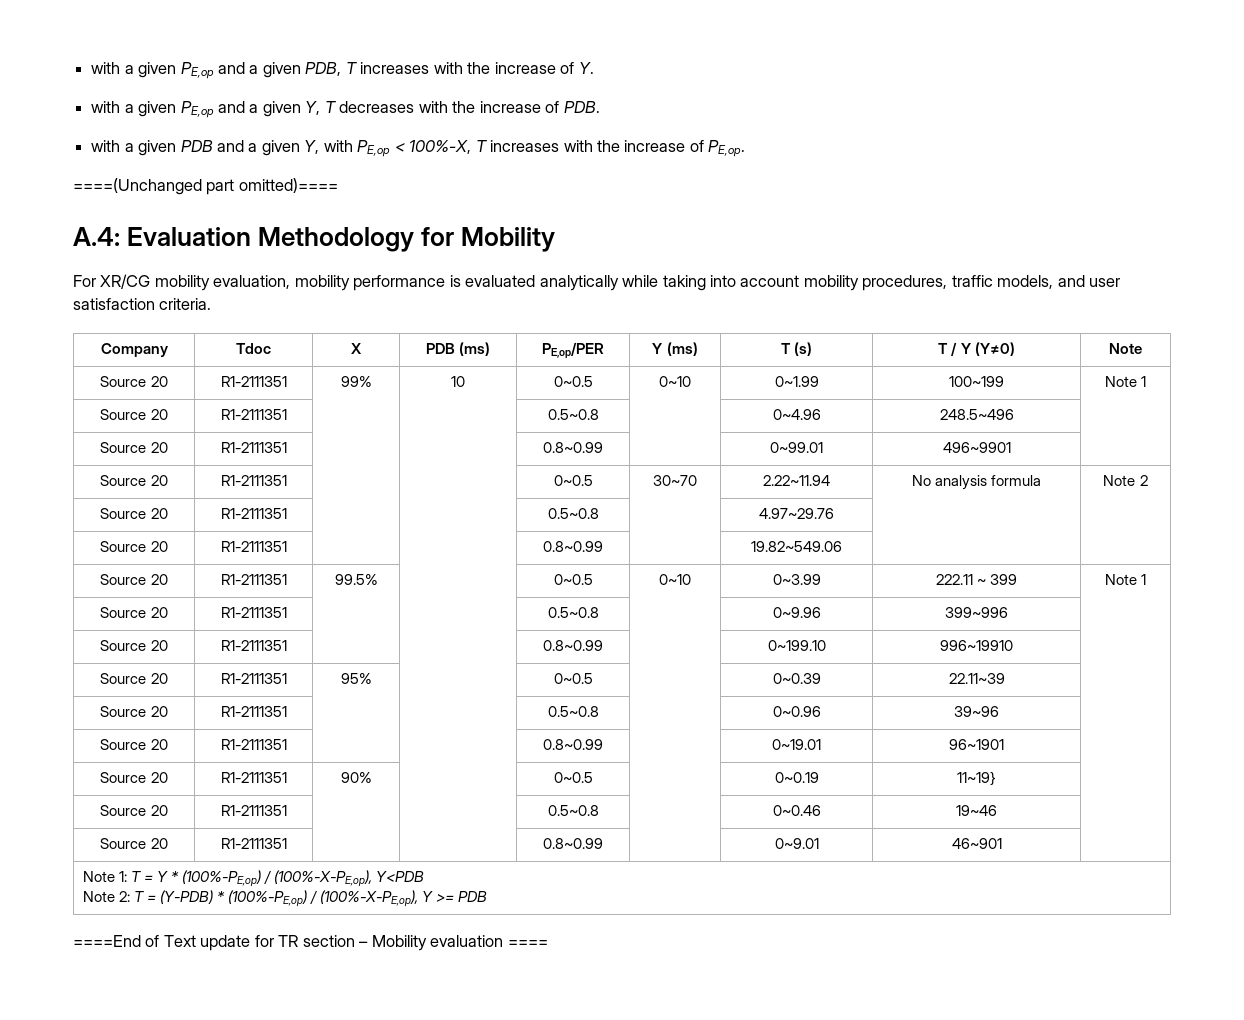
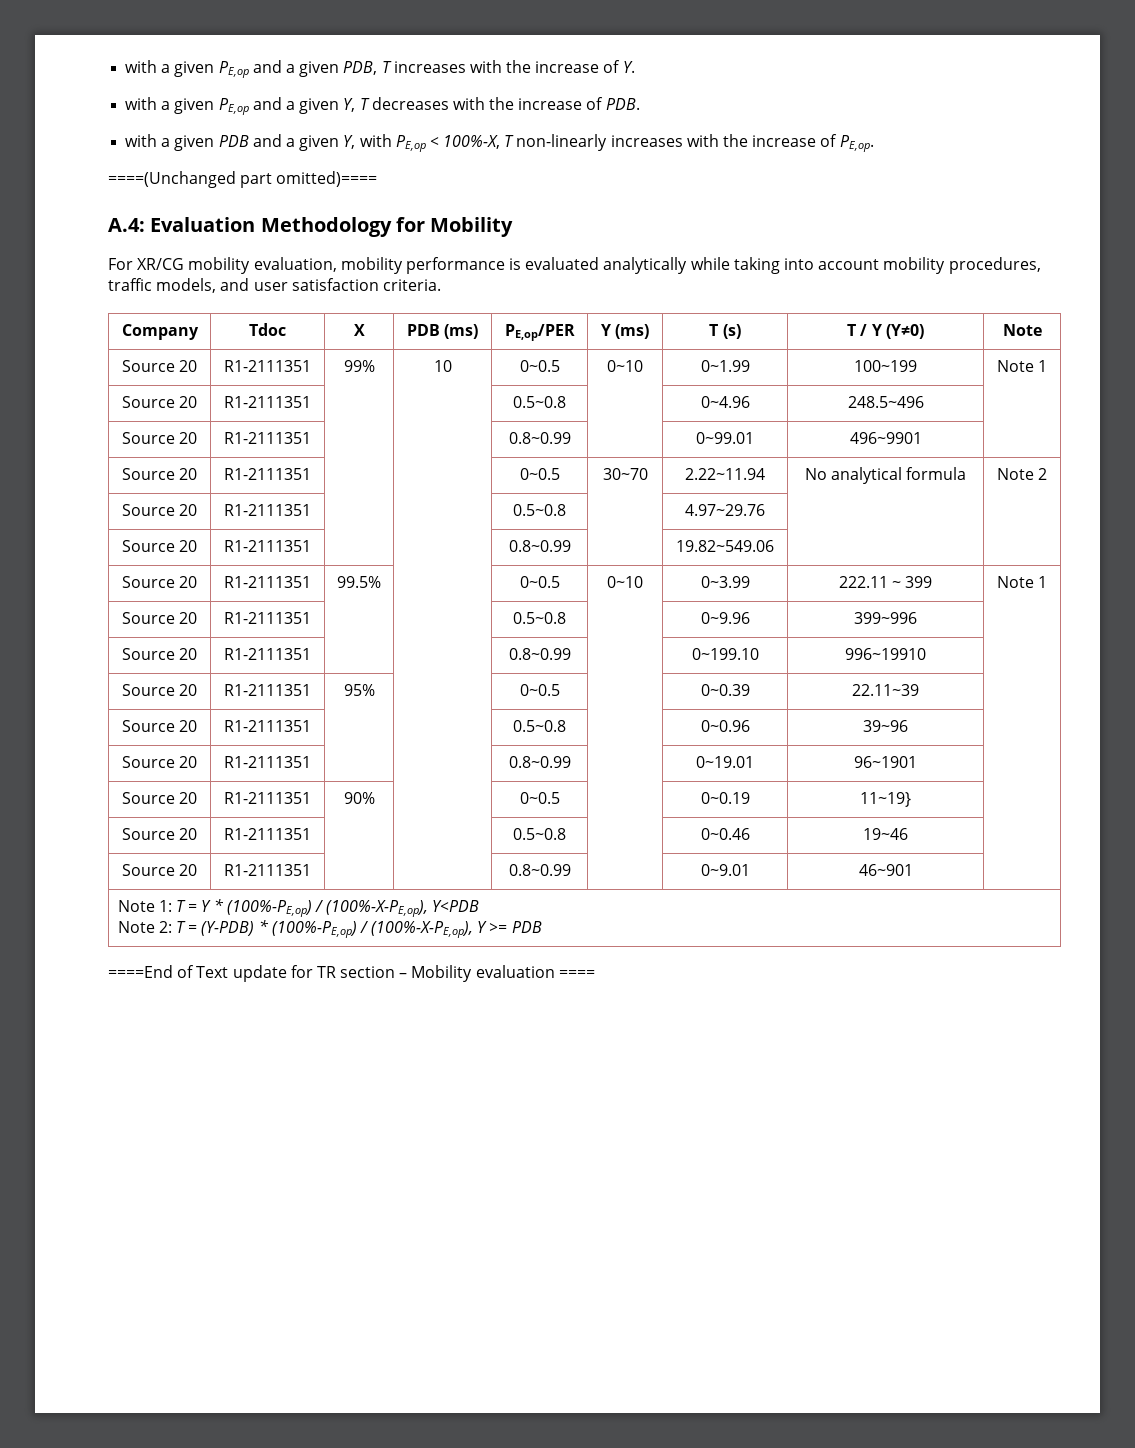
(487, 146) none -> [516,134,608,151] non-linearly
[935,475,987,490] analysis -> [831,467,902,484] analytical

